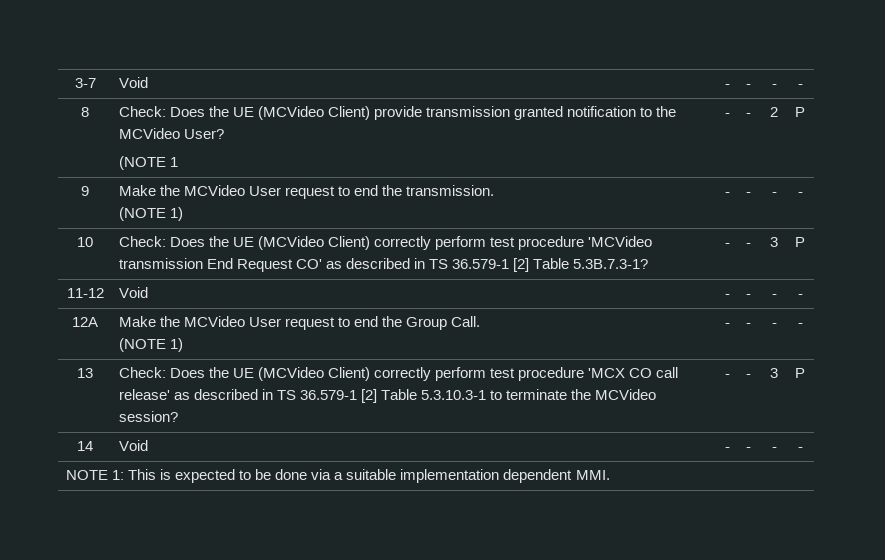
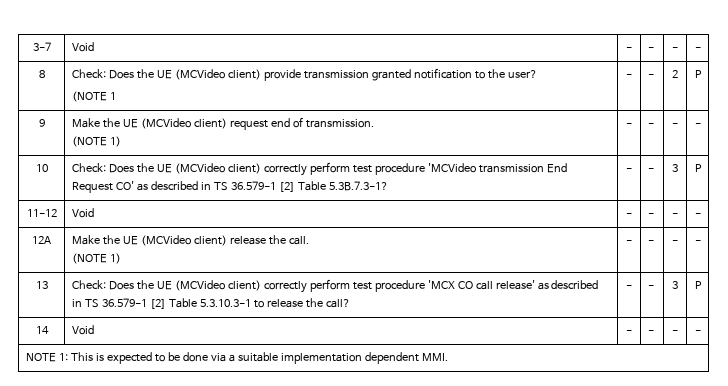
[328,106,371,120] Client) -> [227,69,261,80] client)
[118,128,224,139] MCVideo User? -> [507,70,537,78] user?
[183,185,403,199] MCVideo User request to end the -> [122,117,303,130] UE (MCVideo client) request end of
[328,236,371,250] Client) -> [227,163,261,174] client)
[183,316,481,330] MCVideo User request to end the Group Call. -> [122,235,309,246] UE (MCVideo client) release the call.
[328,367,371,381] Client) -> [227,280,261,291] client)
[506,389,657,400] [118,411,178,422] terminate the MCVideo session? -> [266,298,350,308] release the call?

